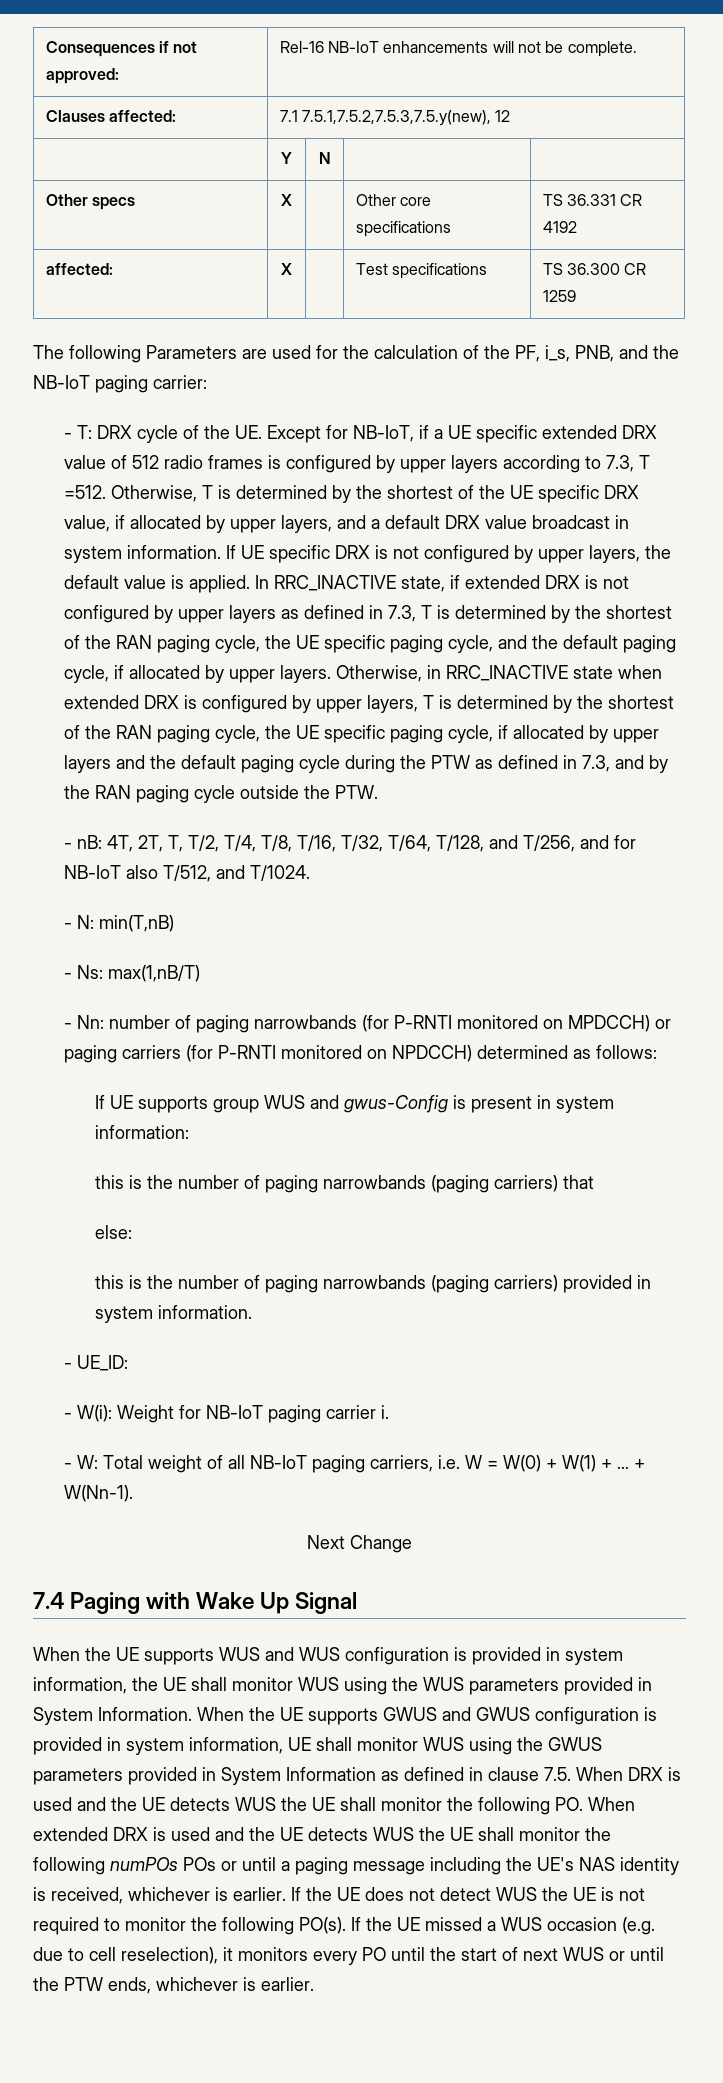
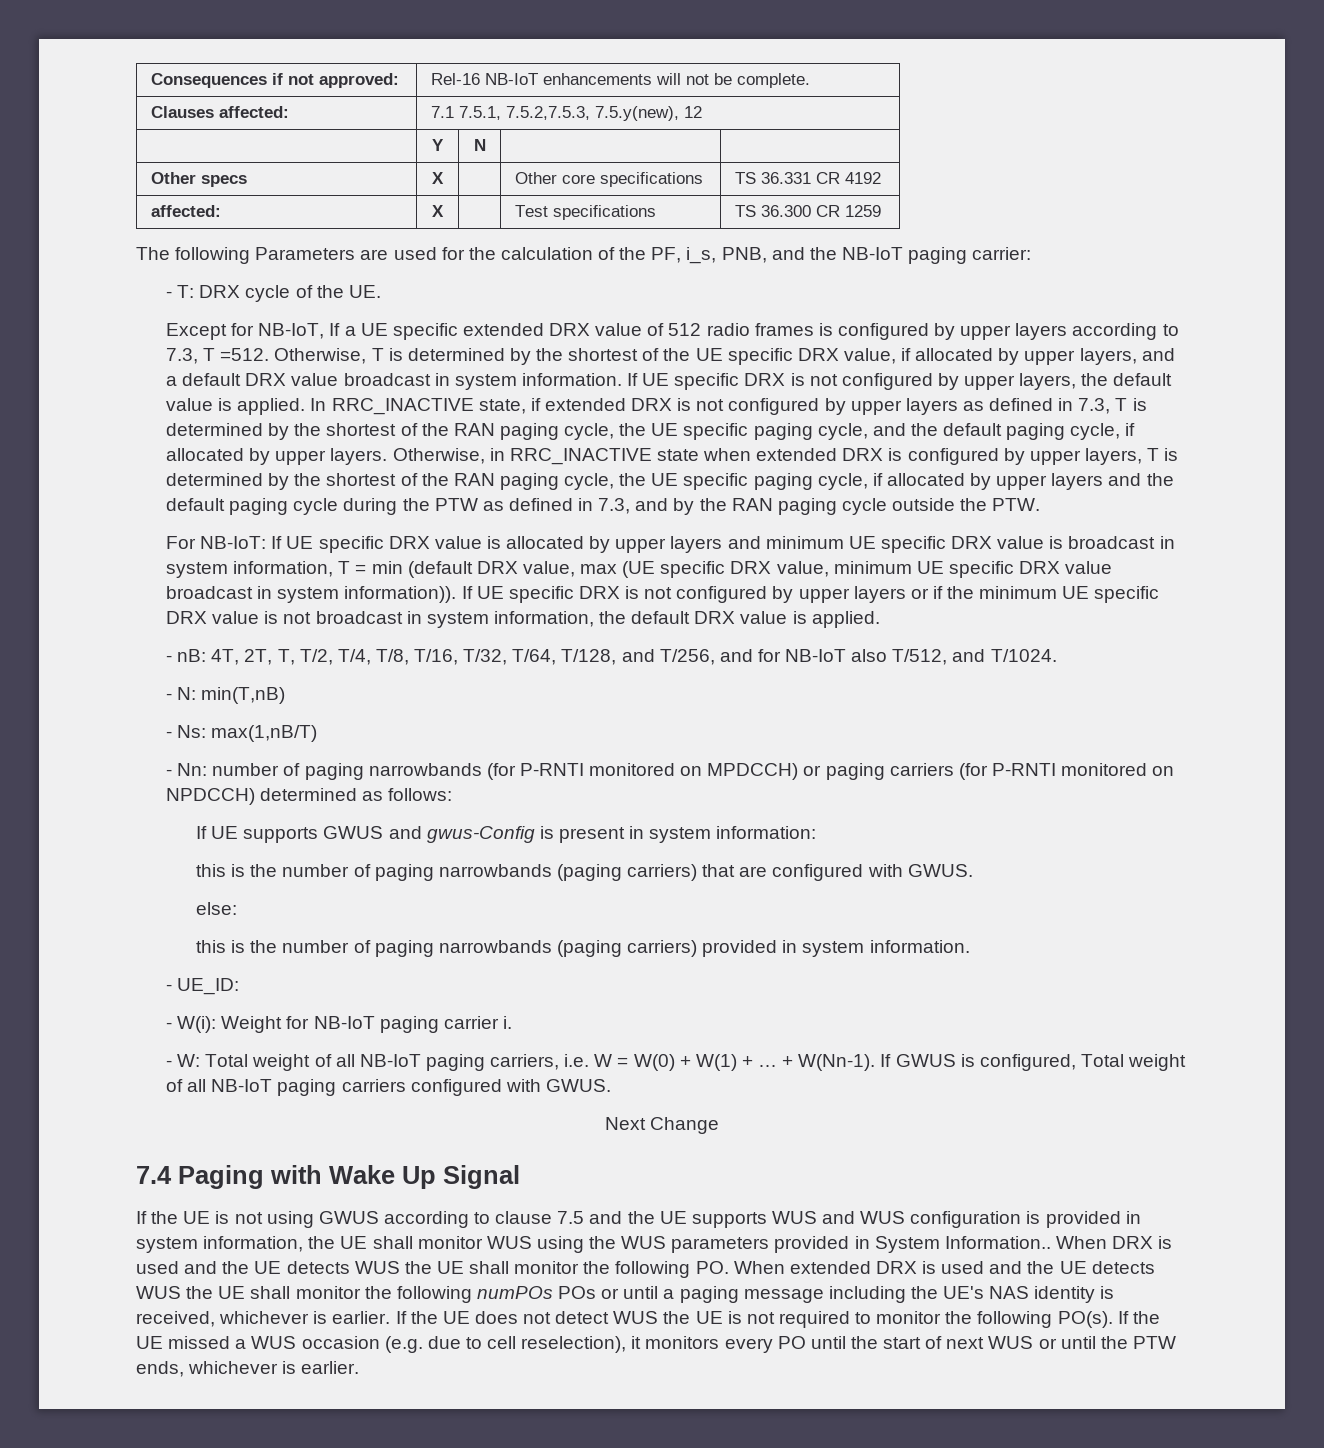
[302,110,492,126] 7.5.1,7.5.2,7.5.3,7.5.y(new), -> [458,106,679,121] 7.5.1, 7.5.2,7.5.3, 7.5.y(new),
(263, 432) none -> (381, 291) //
[419,425,430,439] if -> [329,323,341,336] If
(379, 792) none -> [165,536,1175,553] [165,561,1113,578] [165,586,1160,603] [165,611,880,628] // For NB-IoT: If UE specific DRX value is allocated by upper layers and minimum UE specific DRX value is broadcast in system information, T = min (default DRX value, max (UE specific DRX value, minimum UE specific DRX value broadcast in system information)). If UE specific DRX is not configured by upper layers or if the minimum UE specific DRX value is not broadcast in system information, the default DRX value is applied.
[213,1095,306,1113] group WUS -> [323,826,384,839] GWUS
(595, 1182) none -> [739,864,973,881] are configured with GWUS.
(134, 1493) none -> [880,1054,1187,1071] [165,1079,611,1096] If GWUS is configured, Total weight of all NB-IoT paging carriers configured with GWUS.
[33,1647,80,1661] When -> [136,1211,623,1228] If the UE is not using GWUS according to clause 7.5 and
[98,1707,657,1725] [33,1737,602,1755] [33,1767,571,1785] Information. When the UE supports GWUS and GWUS configuration is provided in system information, UE shall monitor WUS using the GWUS parameters provided in System Information as defined in clause 7.5. -> [944,1236,1051,1249] Information..

